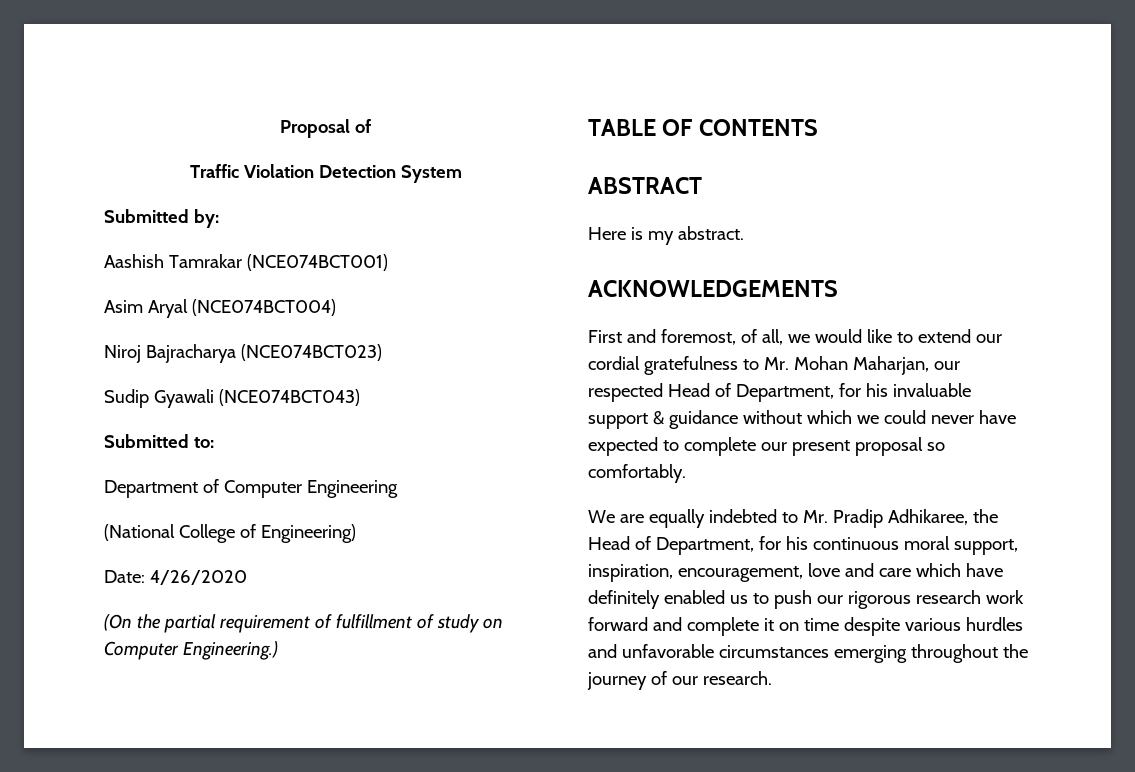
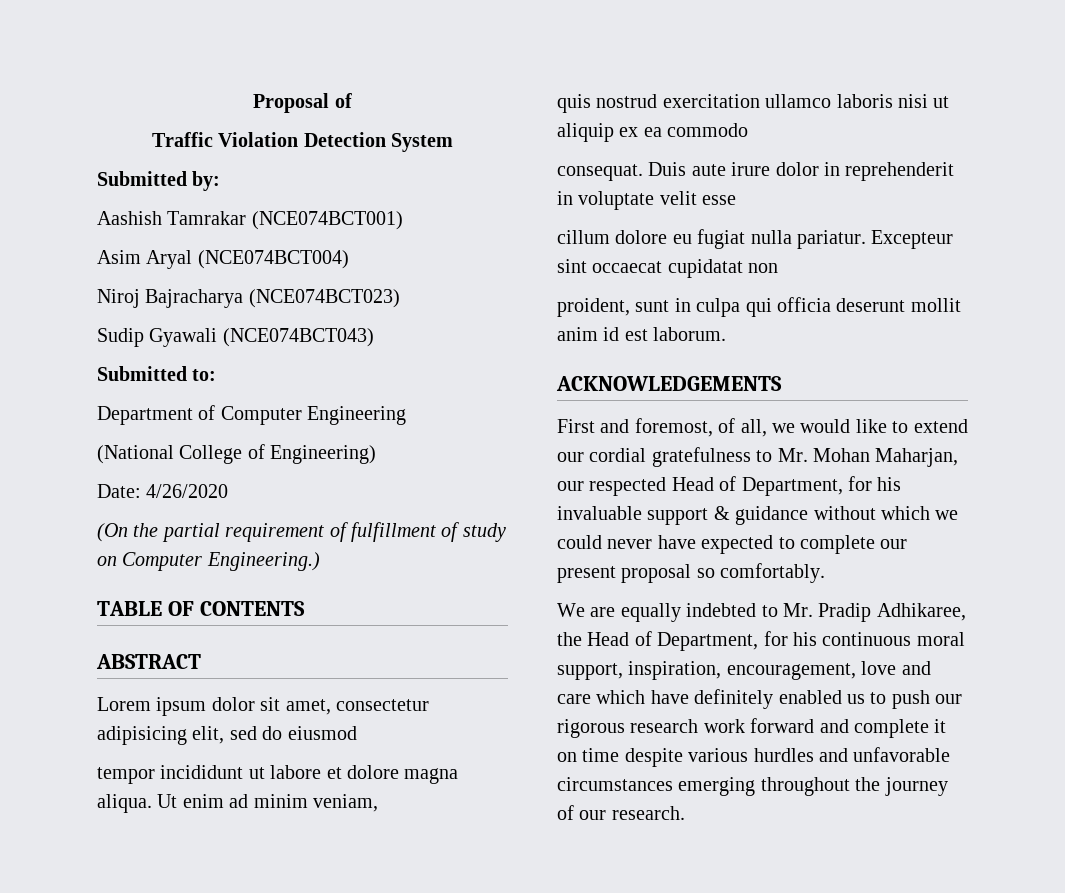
[588,226,744,245] Here is my abstract. -> [97,697,429,716] [97,726,357,745] [97,765,459,784] [97,794,378,813] [557,94,950,113] [557,123,749,142] [557,162,955,181] [557,191,737,210] [557,229,954,249] [557,259,779,278] [557,297,961,317] [557,327,727,341] Lorem ipsum dolor sit amet, consectetur adipisicing elit, sed do eiusmod // tempor incididunt ut labore et dolore magna aliqua. Ut enim ad minim veniam, // quis nostrud exercitation ullamco laboris nisi ut aliquip ex ea commodo // consequat. Duis aute irure dolor in reprehenderit in voluptate velit esse // cillum dolore eu fugiat nulla pariatur. Excepteur sint occaecat cupidatat non // proident, sunt in culpa qui officia deserunt mollit anim id est laborum.

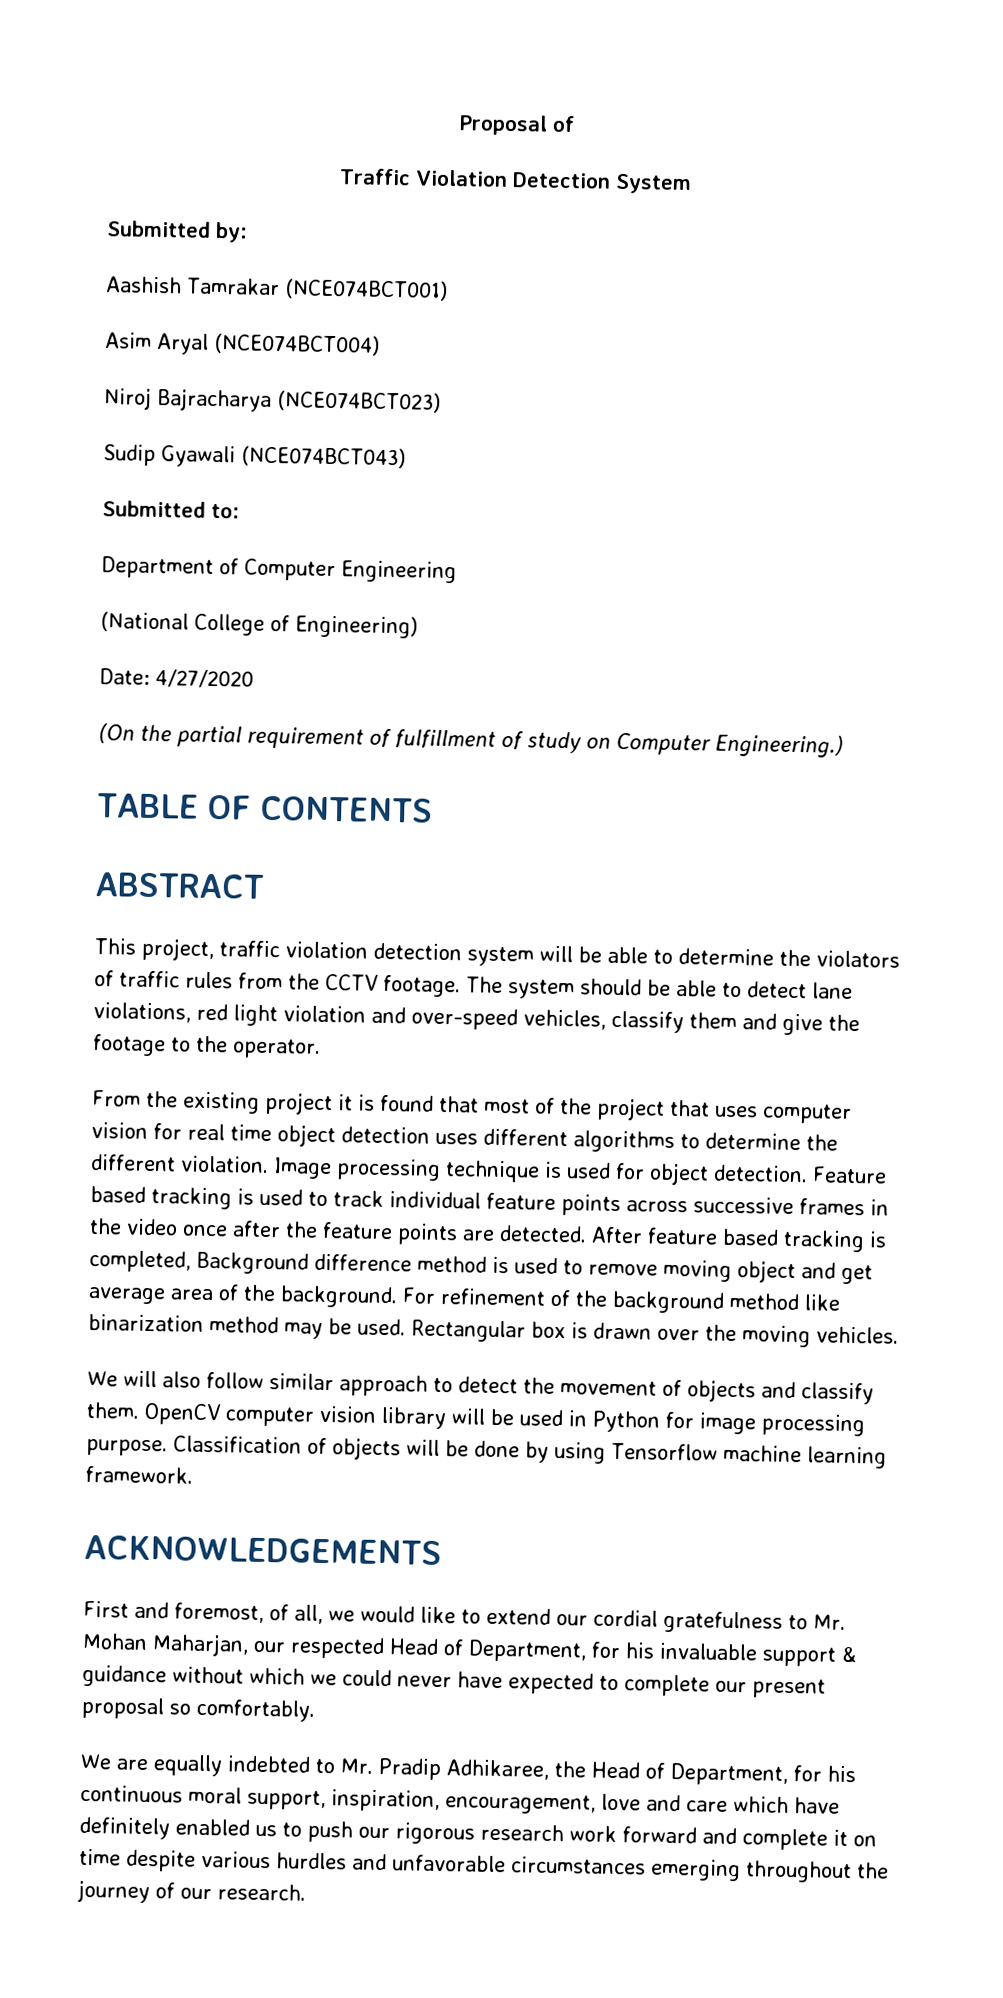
[146,484,229,498] 4/26/2020 -> [155,669,254,689] 4/27/2020
[97,697,429,716] [97,726,357,745] [97,765,459,784] [97,794,378,813] [557,94,950,113] [557,123,749,142] [557,162,955,181] [557,191,737,210] [557,229,954,249] [557,259,779,278] [557,297,961,317] [557,327,727,341] Lorem ipsum dolor sit amet, consectetur adipisicing elit, sed do eiusmod // tempor incididunt ut labore et dolore magna aliqua. Ut enim ad minim veniam, // quis nostrud exercitation ullamco laboris nisi ut aliquip ex ea commodo // consequat. Duis aute irure dolor in reprehenderit in voluptate velit esse // cillum dolore eu fugiat nulla pariatur. Excepteur sint occaecat cupidatat non // proident, sunt in culpa qui officia deserunt mollit anim id est laborum. -> [94,937,900,968] [94,970,853,1000] [93,1002,860,1036] [92,1034,321,1059] [92,1090,852,1124] [91,1122,838,1153] [91,1154,887,1186] [90,1186,889,1217] [89,1217,887,1253] [89,1249,873,1285] [88,1284,840,1314] [88,1313,899,1348] [87,1370,874,1405] [86,1401,865,1437] [86,1435,887,1469] [85,1465,193,1484] This project, traffic violation detection system will be able to determine the violators of traffic rules from the CCTV footage. The system should be able to detect lane violations, red light violation and over-speed vehicles, classify them and give the footage to the operator. // From the existing project it is found that most of the project that uses computer vision for real time object detection uses different algorithms to determine the different violation. Image processing technique is used for object detection. Feature based tracking is used to track individual feature points across successive frames in the video once after the feature points are detected. After feature based tracking is completed, Background difference method is used to remove moving object and get average area of the background. For refinement of the background method like binarization method may be used. Rectangular box is drawn over the moving vehicles. // We will also follow similar approach to detect the movement of objects and classify them. OpenCV computer vision library will be used in Python for image processing purpose. Classification of objects will be done by using Tensorflow machine learning framework.

